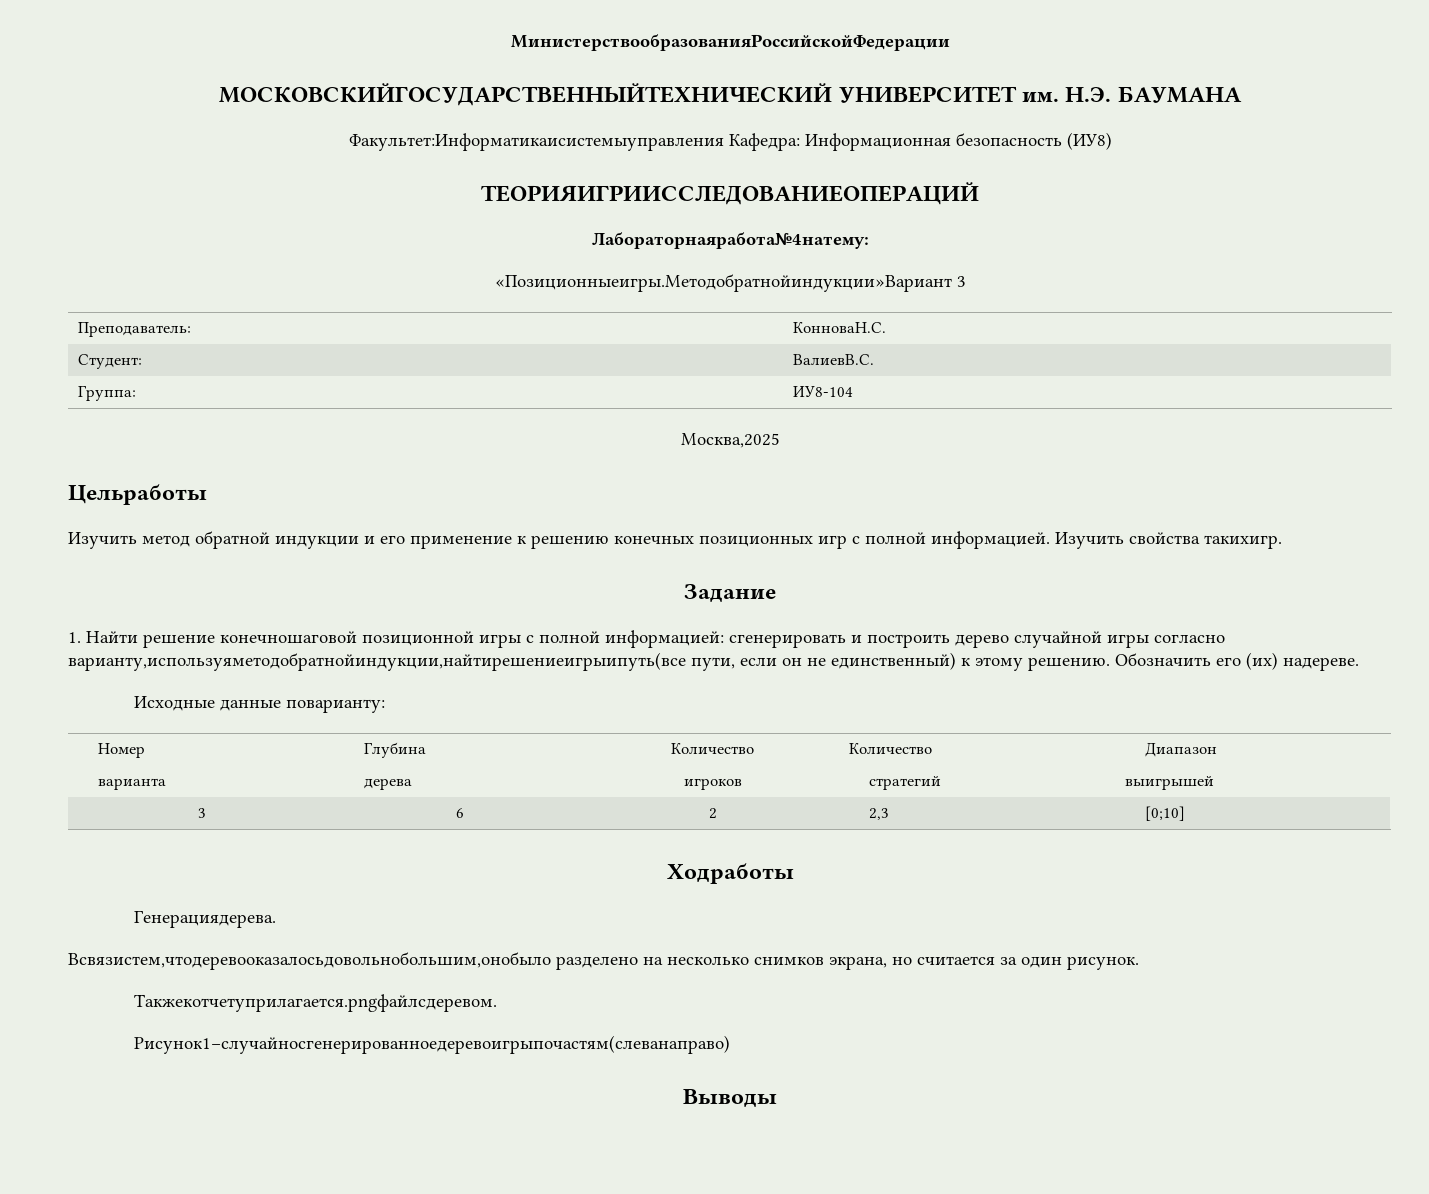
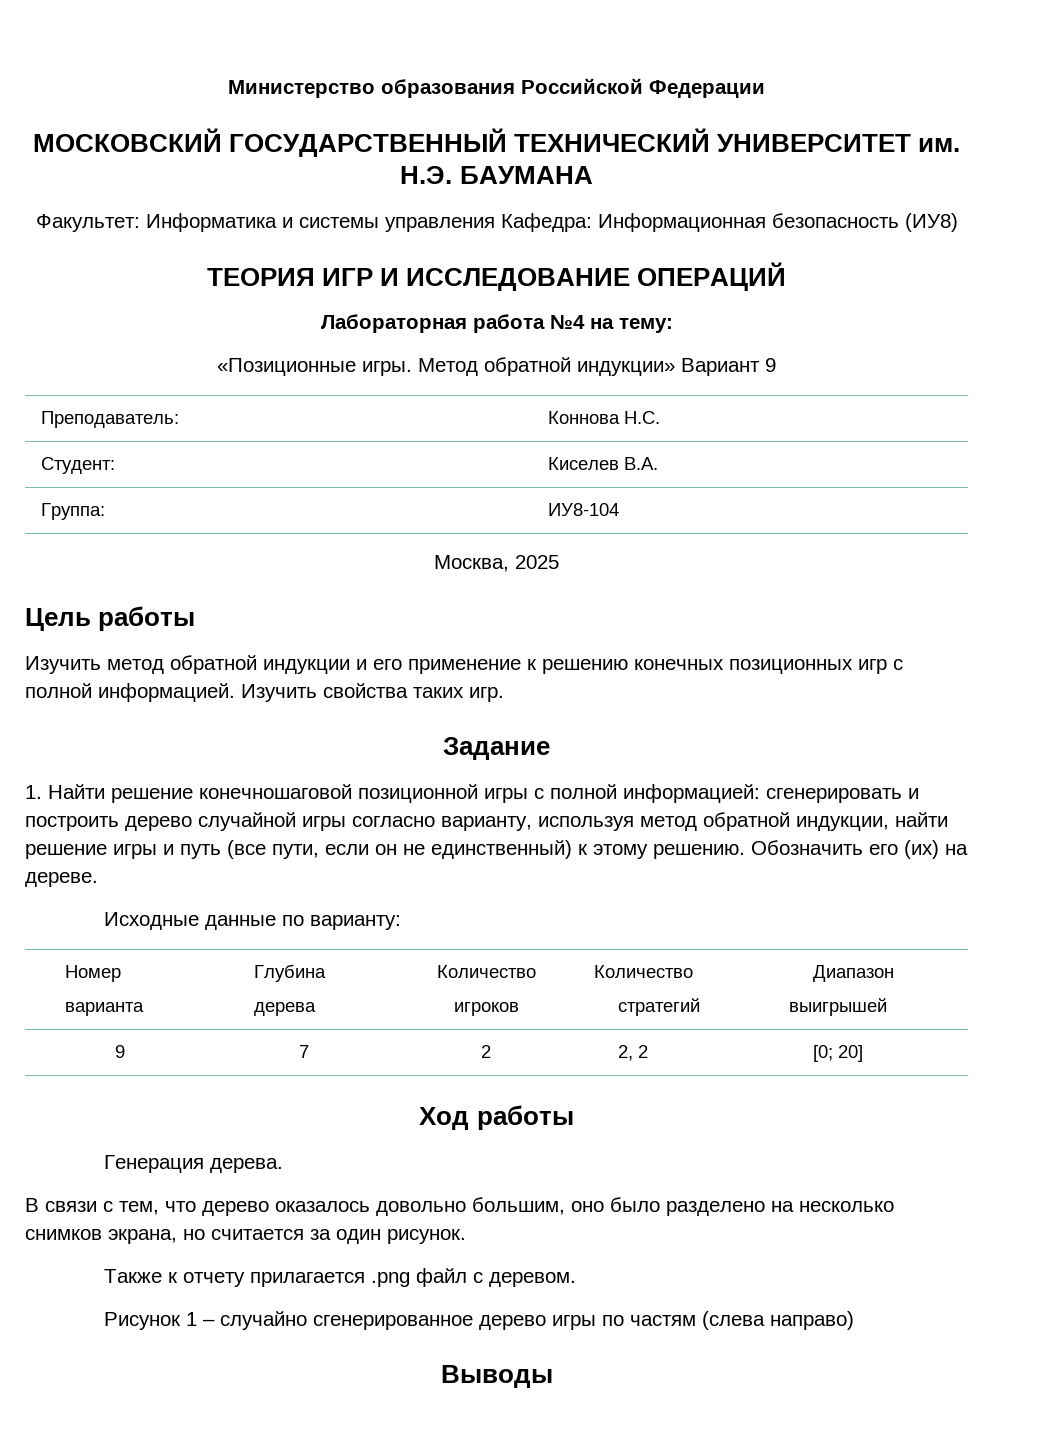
[510,34,950,51] [219,83,833,106] МинистерствообразованияРоссийскойФедерации // МОСКОВСКИЙГОСУДАРСТВЕННЫЙТЕХНИЧЕСКИЙ -> [228,78,765,98] [32,128,710,157] Министерство образования Российской Федерации // МОСКОВСКИЙ ГОСУДАРСТВЕННЫЙ ТЕХНИЧЕСКИЙ
[348,133,724,151] Факультет:Информатикаисистемыуправления -> [35,213,495,232] Факультет: Информатика и системы управления
[481,182,979,205] [591,232,869,249] [494,274,966,292] ТЕОРИЯИГРИИССЛЕДОВАНИЕОПЕРАЦИЙ // Лабораторнаяработа№4натему: // «Позиционныеигры.Методобратнойиндукции»Вариант 3 -> [206,262,787,291] [320,314,673,333] [217,357,776,376] ТЕОРИЯ ИГР И ИССЛЕДОВАНИЕ ОПЕРАЦИЙ // Лабораторная работа №4 на тему: // «Позиционные игры. Метод обратной индукции» Вариант 9
[792,322,886,333] КонноваН.С. -> [548,411,661,424] Коннова Н.С.
[792,354,874,365] ВалиевВ.С. -> [548,457,659,470] Киселев В.А.
[680,433,780,448] [68,484,207,505] Москва,2025 // Цельработы -> [434,555,559,572] [25,606,196,631] Москва, 2025 // Цель работы
[1204,535,1282,549] такихигр. -> [413,687,504,702] таких игр.
[68,652,686,671] варианту,используяметодобратнойиндукции,найтирешениеигрыипуть(все -> [441,812,948,831] [25,840,266,859] варианту, используя метод обратной индукции, найти решение игры и путь (все
[1283,657,1359,671] надереве. -> [945,844,968,855] [25,872,98,887] на дереве.
[286,699,386,713] поварианту: -> [282,915,402,930] по варианту:
[197,808,206,818] [456,808,464,818] [708,808,717,819] [868,808,889,820] [1144,806,1185,821] [666,863,794,884] [134,910,277,928] [68,952,551,970] 3 | 6 | 2 | 2,3 | [0;10] // Ходработы // Генерациядерева. // Всвязистем,чтодеревооказалосьдовольнобольшим,онобыло -> [115,1045,125,1058] [299,1045,309,1058] [481,1045,491,1058] [617,1045,648,1061] [812,1045,863,1062] [419,1105,574,1130] [104,1155,284,1173] [25,1197,660,1216] 9 | 7 | 2 | 2, 2 | [0; 20] // Ход работы // Генерация дерева. // В связи с тем, что дерево оказалось довольно большим, оно было
[134,994,498,1012] [134,1035,731,1054] Такжекотчетуприлагается.pngфайлсдеревом. // Рисунок1–случайносгенерированноедеревоигрыпочастям(слеванаправо) -> [104,1268,577,1287] [104,1311,855,1330] Также к отчету прилагается .png файл с деревом. // Рисунок 1 – случайно сгенерированное дерево игры по частям (слева направо)

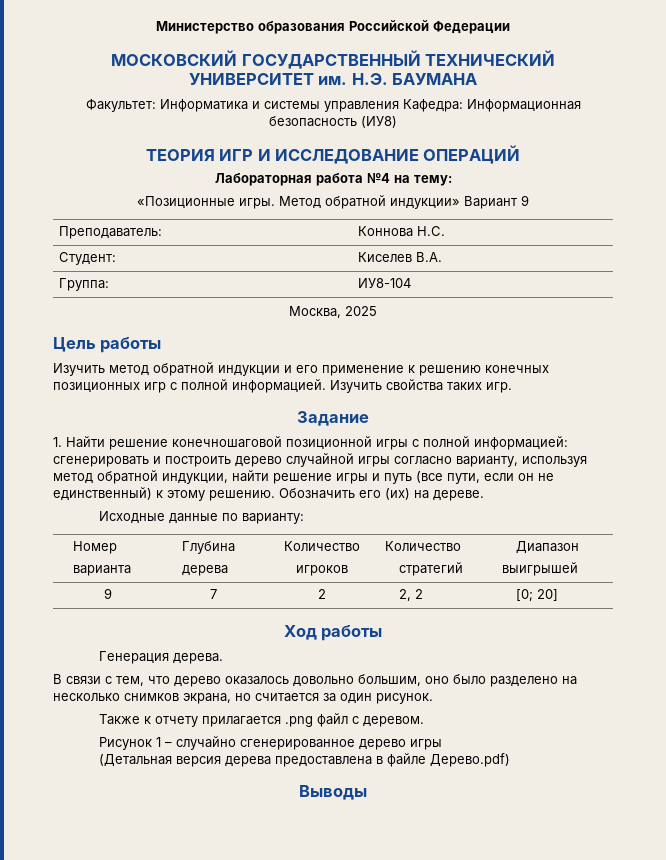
[602,1311,855,1330] по частям (слева направо) -> [99,753,511,767] // (Детальная версия дерева предоставлена в файле Дерево.pdf)

